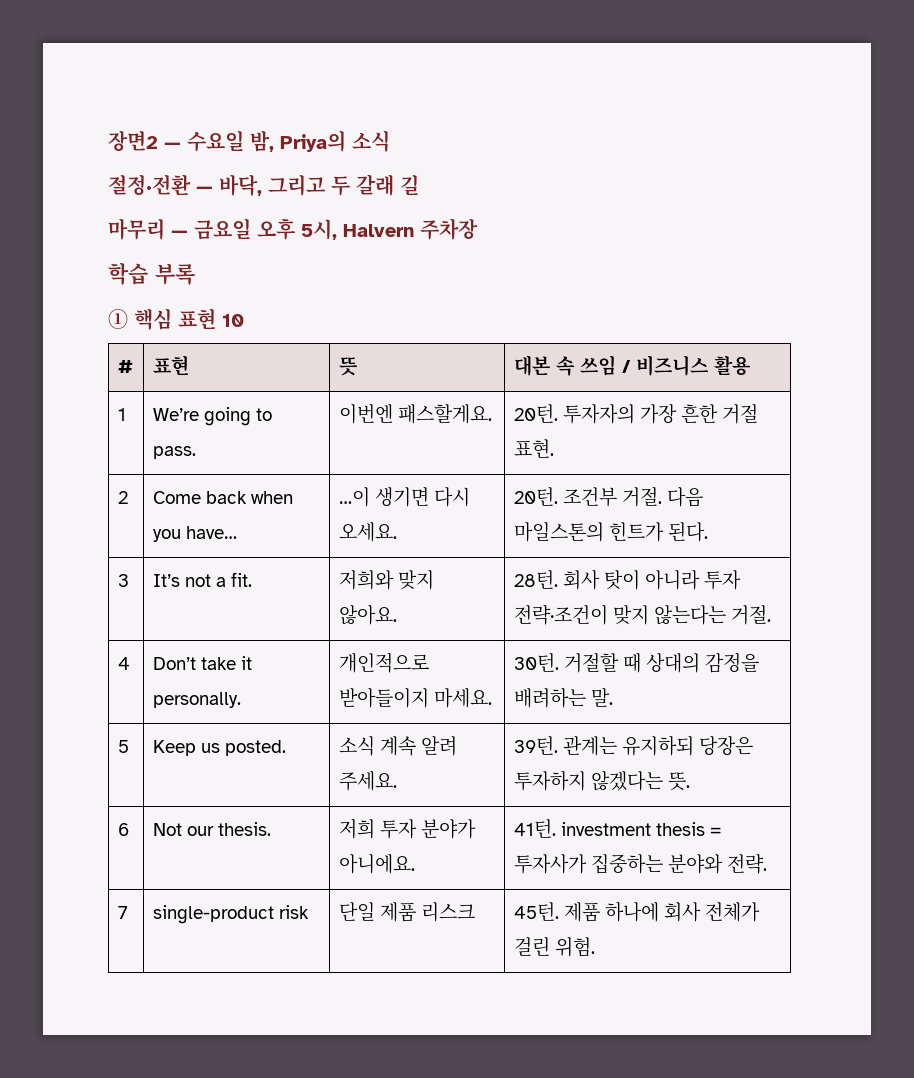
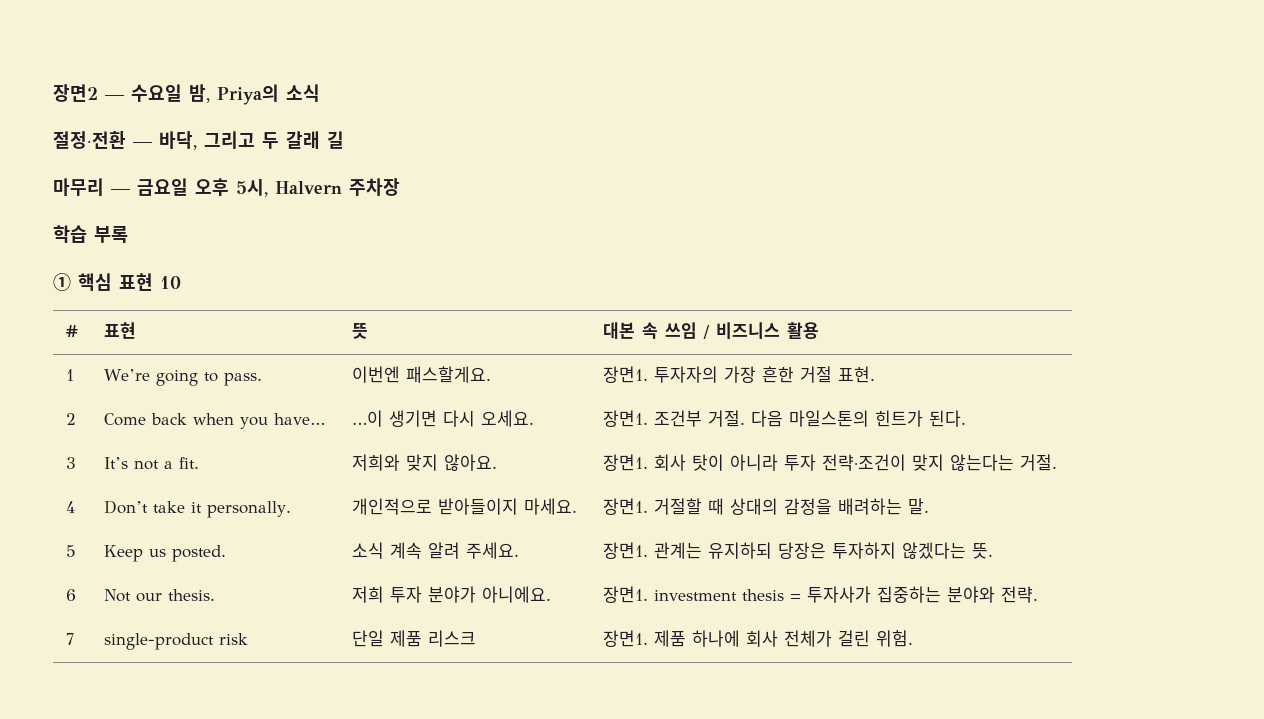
[513,404,558,423] 20턴. -> [602,366,648,383] 장면1.
[513,487,558,506] 20턴. -> [602,410,648,427] 장면1.
[513,570,558,589] 28턴. -> [602,454,648,471] 장면1.
[513,653,559,672] 30턴. -> [602,498,648,515] 장면1.
[513,736,558,755] 39턴. -> [602,542,648,559] 장면1.
[513,819,556,838] 41턴. -> [602,586,648,603] 장면1.
[513,902,559,921] 45턴. -> [602,630,648,647] 장면1.

